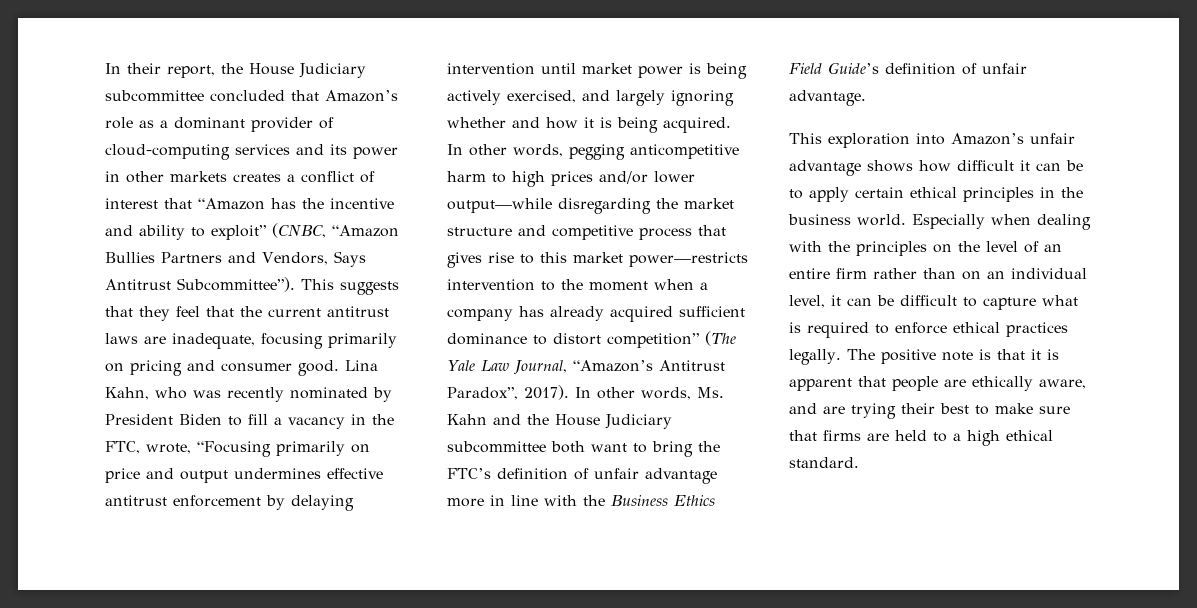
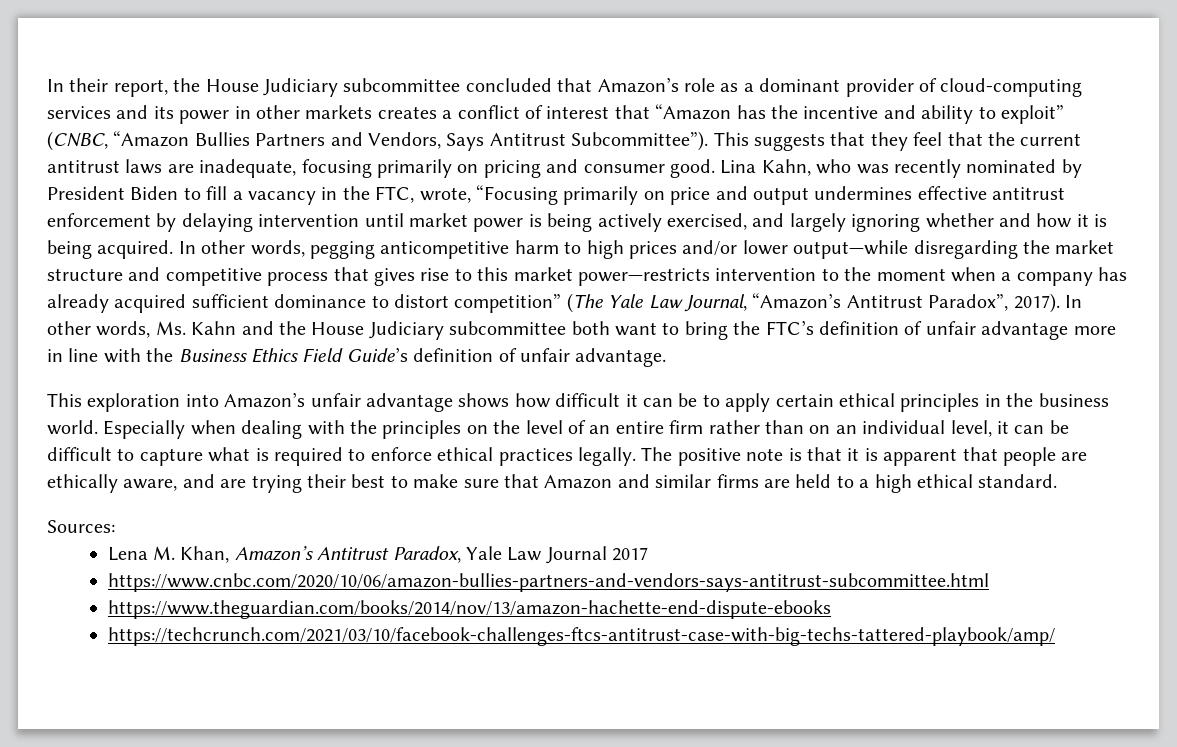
(817, 435) none -> [544,474,712,489] Amazon and similar
(859, 462) none -> [47,520,115,533] [107,545,649,564] [107,573,989,592] [107,600,831,619] [107,627,1055,646] // Sources: // Lena M. Khan, Amazon’s Antitrust Paradox, Yale Law Journal 2017 // https://www.cnbc.com/2020/10/06/amazon-bullies-partners-and-vendors-says-antitrust-subcommittee.html // https://www.theguardian.com/books/2014/nov/13/amazon-hachette-end-dispute-ebooks // https://techcrunch.com/2021/03/10/facebook-challenges-ftcs-antitrust-case-with-big-techs-tattered-playbook/amp/

